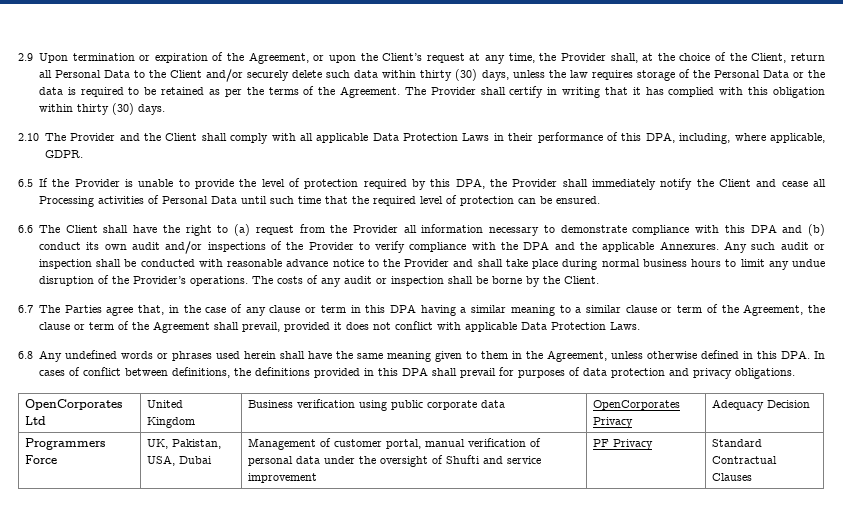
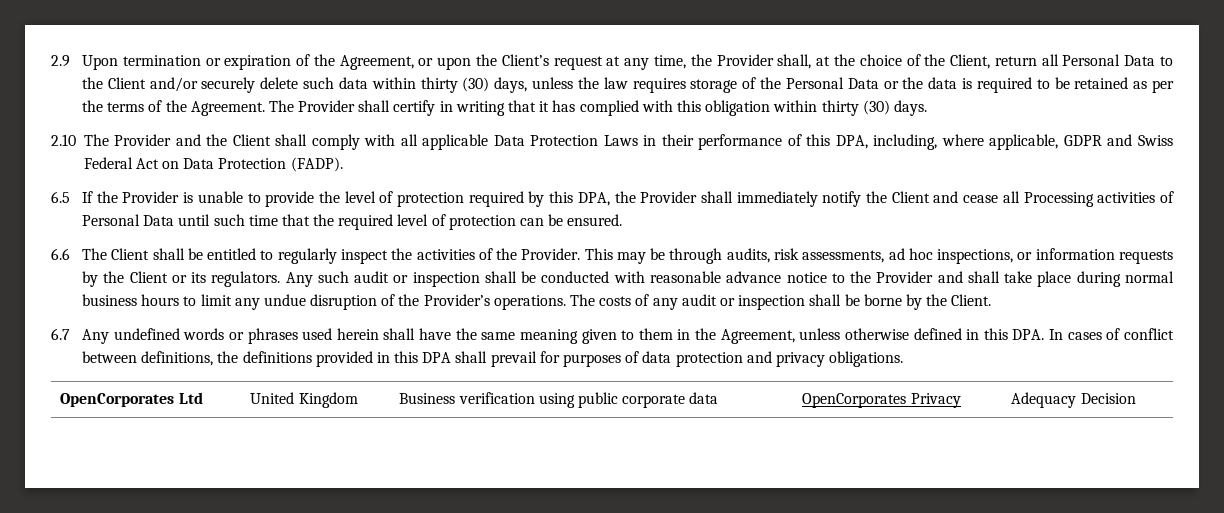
[44,150,83,158] GDPR. -> [1063,134,1173,146] [83,157,343,172] GDPR and Swiss Federal Act on Data Protection (FADP).
[133,224,826,236] [38,241,719,254] have the right to (a) request from the Provider all information necessary to demonstrate compliance with this DPA and (b) conduct its own audit and/or inspections of the Provider to verify compliance with the DPA and the applicable Annexures. -> [187,248,1173,264] [81,271,281,287] be entitled to regularly inspect the activities of the Provider. This may be through audits, risk assessments, ad hoc inspections, or information requests by the Client or its regulators.
[38,304,825,316] [38,321,640,333] [18,351,33,359] The Parties agree that, in the case of any clause or term in this DPA having a similar meaning to a similar clause or term of the Agreement, the clause or term of the Agreement shall prevail, provided it does not conflict with applicable Data Protection Laws. // 6.8 -> (70, 334) none
[25,438,106,450] [25,455,58,464] [147,439,222,449] [147,455,213,466] [248,438,542,450] [248,455,542,467] [248,473,318,483] [593,439,654,450] [712,439,763,447] [712,456,778,464] [712,473,753,481] // Programmers Force | UK, Pakistan, USA, Dubai | Management of customer portal, manual verification of personal data under the oversight of Shufti and service improvement | PF Privacy | Standard Contractual Clauses -> (1136, 398) none

